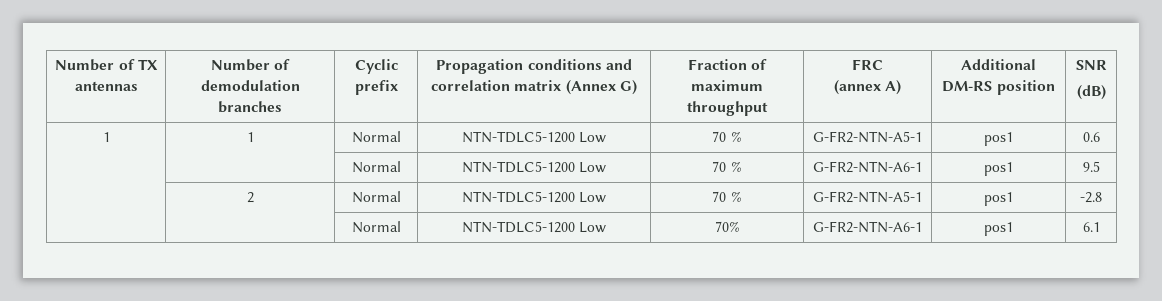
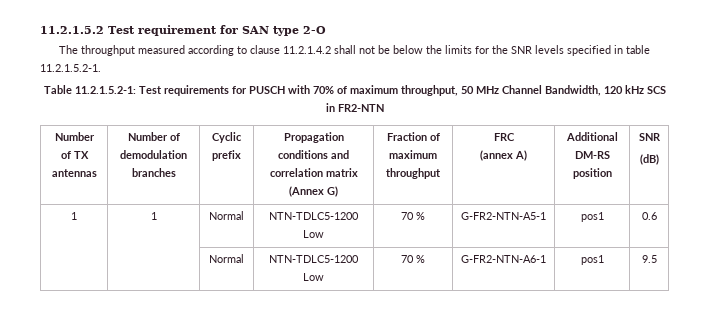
(55, 65) none -> [40,25,326,36] [58,45,650,56] [40,64,101,72] [43,85,666,96] [325,103,384,112] 11.2.1.5.2 Test requirement for SAN type 2-O // The throughput measured according to clause 11.2.1.4.2 shall not be below the limits for the SNR levels specified in table 11.2.1.5.2-1. // Table 11.2.1.5.2-1: Test requirements for PUSCH with 70% of maximum throughput, 50 MHz Channel Bandwidth, 120 kHz SCS in FR2-NTN //
[246,192,254,203] [351,191,401,203] [461,191,607,203] [712,191,742,202] [813,191,922,203] [984,192,1013,206] [1080,192,1102,203] [351,221,401,233] [461,221,607,233] [714,221,740,232] [813,221,922,233] [984,222,1013,236] [1082,222,1100,232] // | 2 | Normal | NTN-TDLC5-1200 Low | 70 % | G-FR2-NTN-A5-1 | pos1 | -2.8 // | | Normal | NTN-TDLC5-1200 Low | 70% | G-FR2-NTN-A6-1 | pos1 | 6.1 -> (657, 259) none

